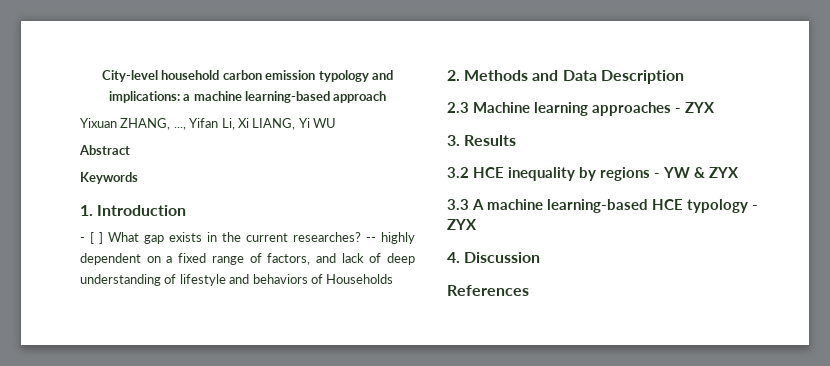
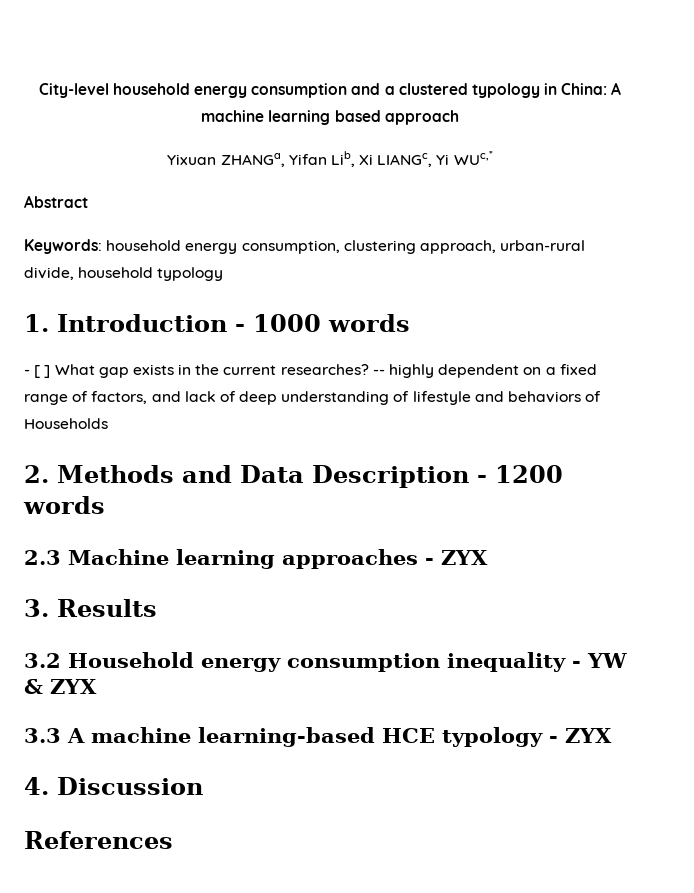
[222,70,393,82] [108,91,387,103] [80,118,336,130] [79,145,130,155] [80,172,138,184] carbon emission typology and implications: a machine learning-based approach // Yixuan ZHANG, ..., Yifan Li, Xi LIANG, Yi WU // Abstract // Keywords -> [193,82,622,98] [201,110,459,125] [167,151,493,167] [24,195,88,208] [24,239,586,254] [24,267,224,281] energy consumption and a clustered typology in China: A machine learning based approach // Yixuan ZHANGa, Yifan Lib, Xi LIANGc, Yi WUc,* // Abstract // Keywords: household energy consumption, clustering approach, urban-rural divide, household typology
(187, 210) none -> [235,314,410,332] - 1000 words
(684, 77) none -> [477,465,563,483] [23,496,105,514] - 1200 words
[473,167,650,181] HCE inequality by regions -> [68,652,566,672] Household energy consumption inequality

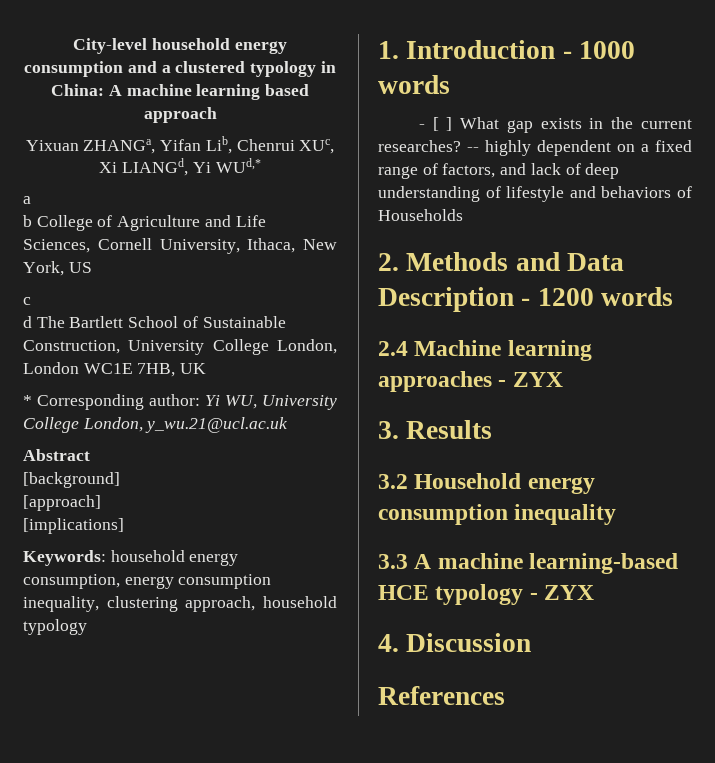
[359,151,493,167] [24,195,88,208] Xi LIANGc, Yi WUc,* // Abstract -> [236,139,335,154] [99,158,261,176] [23,196,31,204] [23,215,266,231] [23,238,337,254] [23,261,92,276] [23,297,31,305] [23,316,286,328] [23,339,337,355] [23,362,207,377] [23,394,337,410] [23,417,289,433] [23,449,90,461] [23,472,120,488] [23,495,101,511] [23,518,124,534] Chenrui XUc, Xi LIANGd, Yi WUd,* // a // b College of Agriculture and Life Sciences, Cornell University, Ithaca, New York, US // c // d The Bartlett School of Sustainable Construction, University College London, London WC1E 7HB, UK // * Corresponding author: Yi WU, University College London, y_wu.21@ucl.ac.uk // Abstract // [background] // [approach] // [implications]
[343,240,586,254] [24,267,74,280] clustering approach, urban-rural divide, -> [124,574,272,589] [23,596,256,612] energy consumption inequality, clustering approach,
[24,550,61,565] 2.3 -> [378,341,408,356] 2.4
[572,653,627,668] [24,679,97,694] - YW & ZYX -> (617, 514) none

